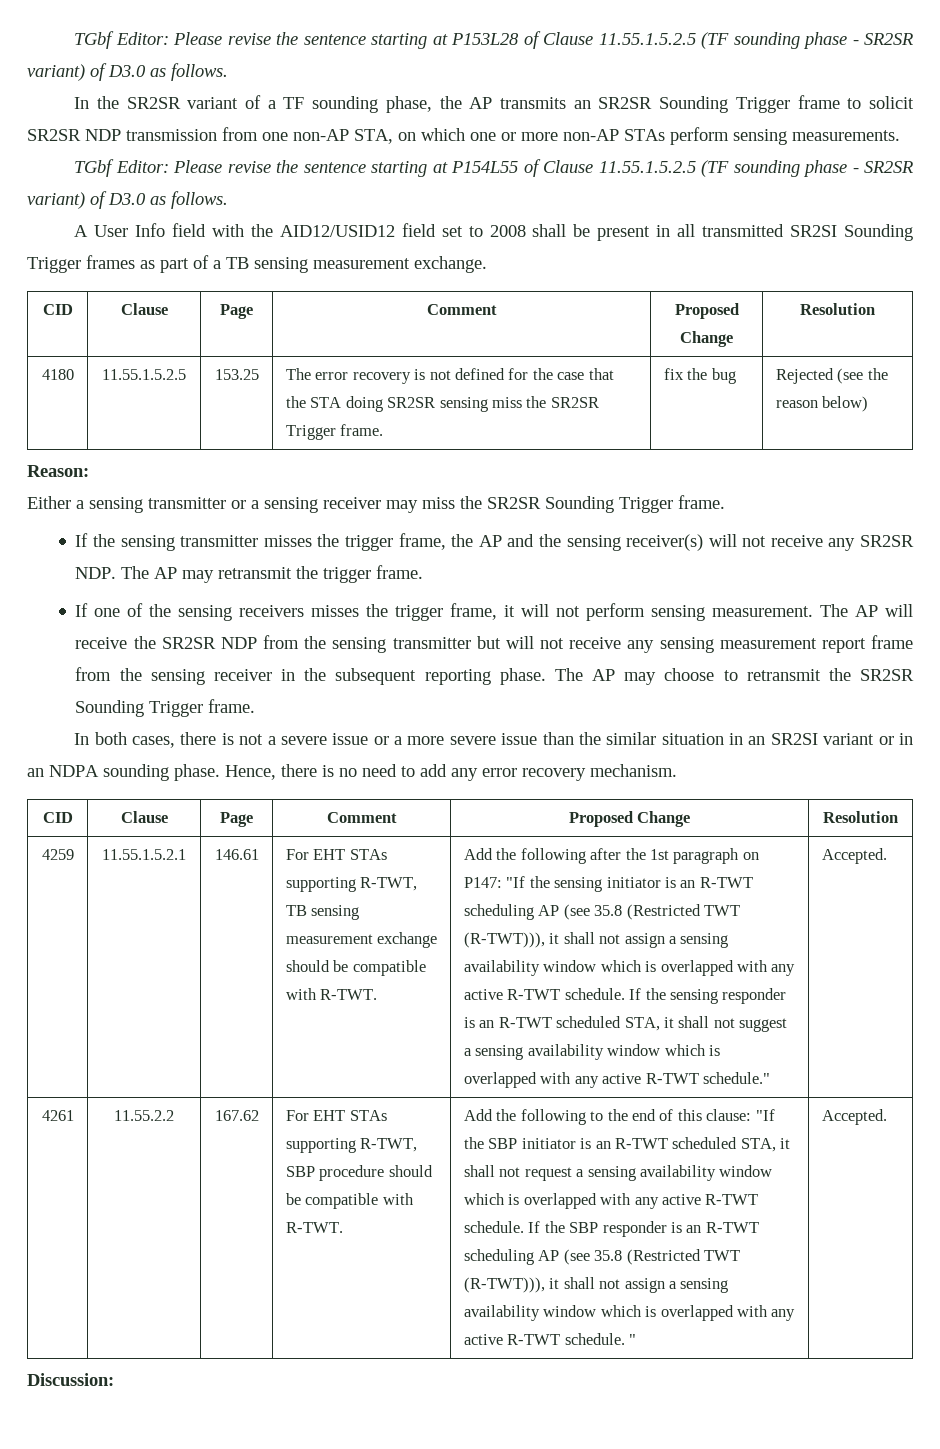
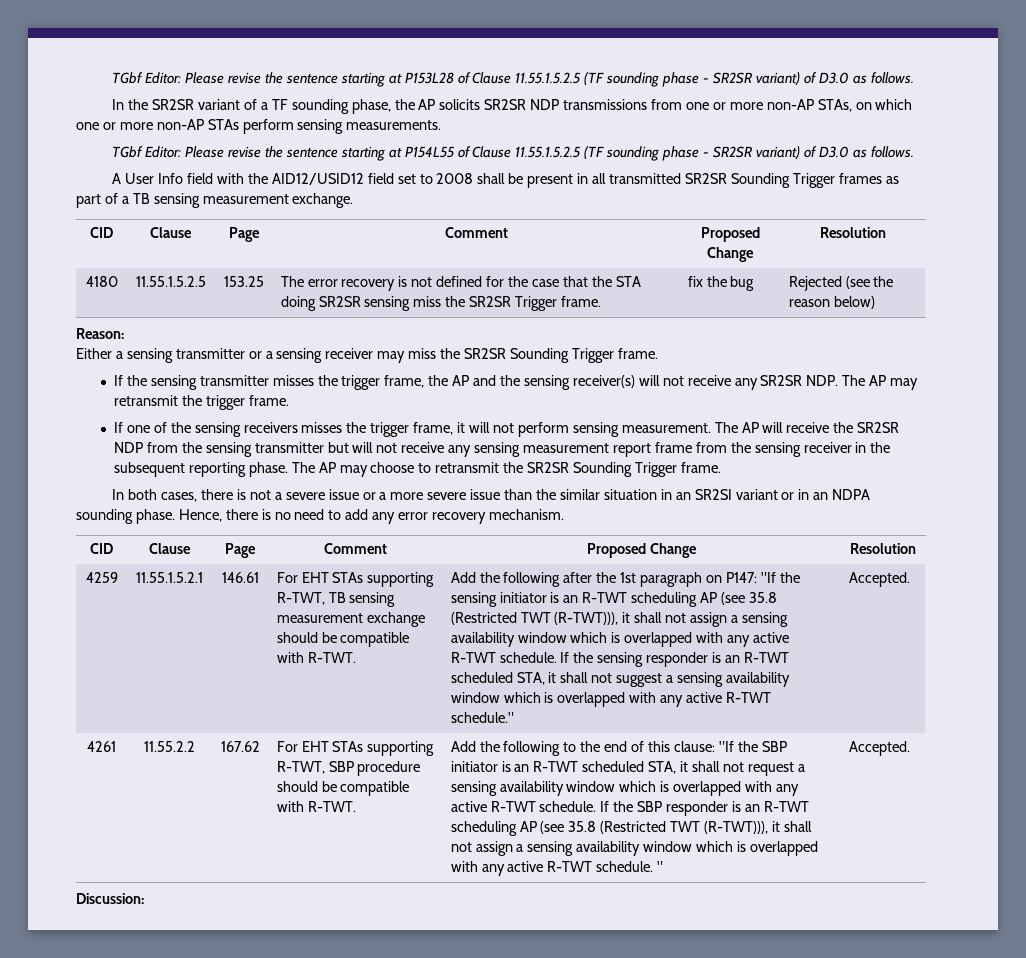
[500,95,915,113] [27,129,217,141] transmits an SR2SR Sounding Trigger frame to solicit SR2SR NDP transmission -> [439,99,648,110] solicits SR2SR NDP transmissions
[293,129,393,144] non-AP STA, -> [712,99,852,112] or more non-AP STAs,
[790,225,838,237] SR2SI -> [684,173,727,184] SR2SR

